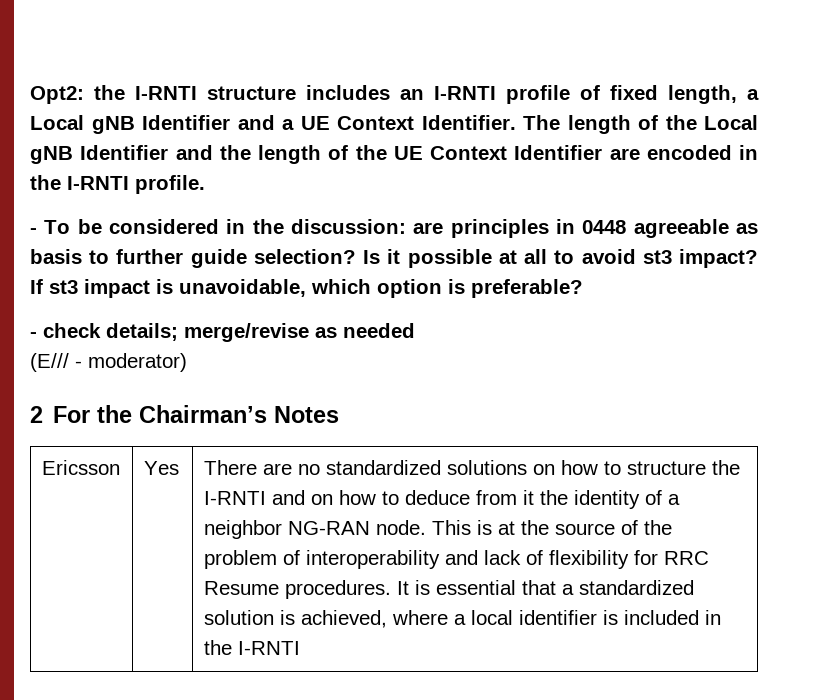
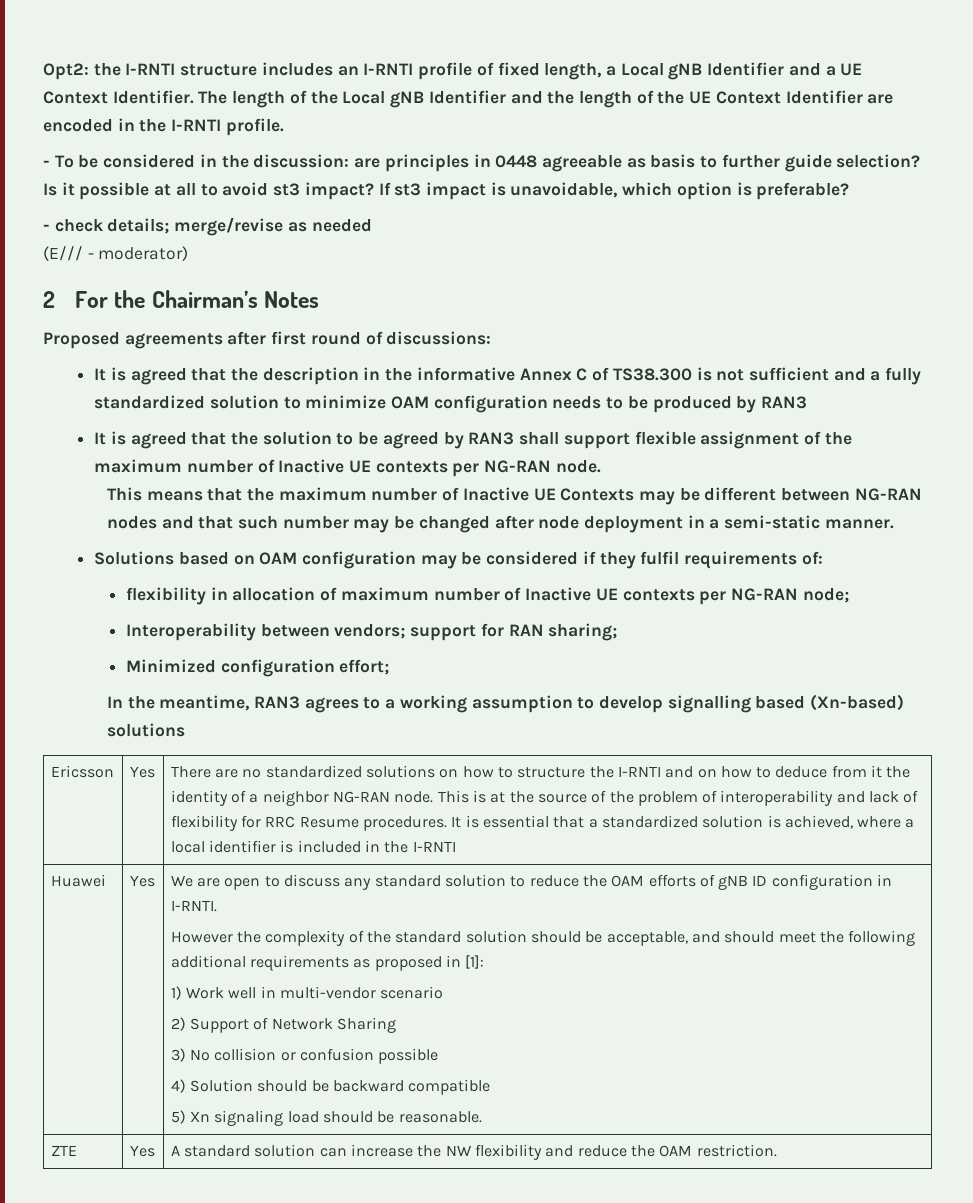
(340, 414) none -> [43,331,492,349] [94,367,922,385] [94,395,808,413] [94,431,852,449] [94,459,601,477] [106,487,922,505] [106,515,894,533] [94,551,823,569] [126,587,849,605] [126,623,618,641] [126,659,390,677] [106,694,905,713] [106,723,185,737] // Proposed agreements after first round of discussions: // It is agreed that the description in the informative Annex C of TS38.300 is not sufficient and a fully standardized solution to minimize OAM configuration needs to be produced by RAN3 // It is agreed that the solution to be agreed by RAN3 shall support flexible assignment of the maximum number of Inactive UE contexts per NG-RAN node. // This means that the maximum number of Inactive UE Contexts may be different between NG-RAN nodes and that such number may be changed after node deployment in a semi-static manner. // Solutions based on OAM configuration may be considered if they fulfil requirements of: // flexibility in allocation of maximum number of Inactive UE contexts per NG-RAN node; // Interoperability between vendors; support for RAN sharing; // Minimized configuration effort; // In the meantime, RAN3 agrees to a working assumption to develop signalling based (Xn-based) solutions
(300, 648) none -> [50,874,106,887] [129,875,155,887] [170,874,893,890] [170,900,217,912] [170,930,916,946] [170,955,485,971] [170,986,444,1000] [170,1017,396,1033] [170,1048,439,1064] [170,1079,491,1095] [170,1110,482,1126] [50,1145,77,1156] [129,1145,155,1157] [170,1144,777,1160] // Huawei | Yes | We are open to discuss any standard solution to reduce the OAM efforts of gNB ID configuration in I-RNTI. // However the complexity of the standard solution should be acceptable, and should meet the following additional requirements as proposed in [1]: // 1) Work well in multi-vendor scenario // 2) Support of Network Sharing // 3) No collision or confusion possible // 4) Solution should be backward compatible // 5) Xn signaling load should be reasonable. // ZTE | Yes | A standard solution can increase the NW flexibility and reduce the OAM restriction.

